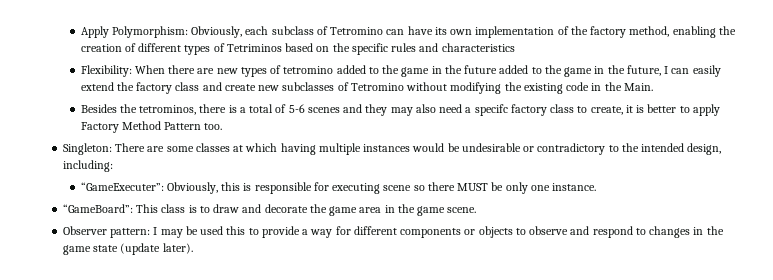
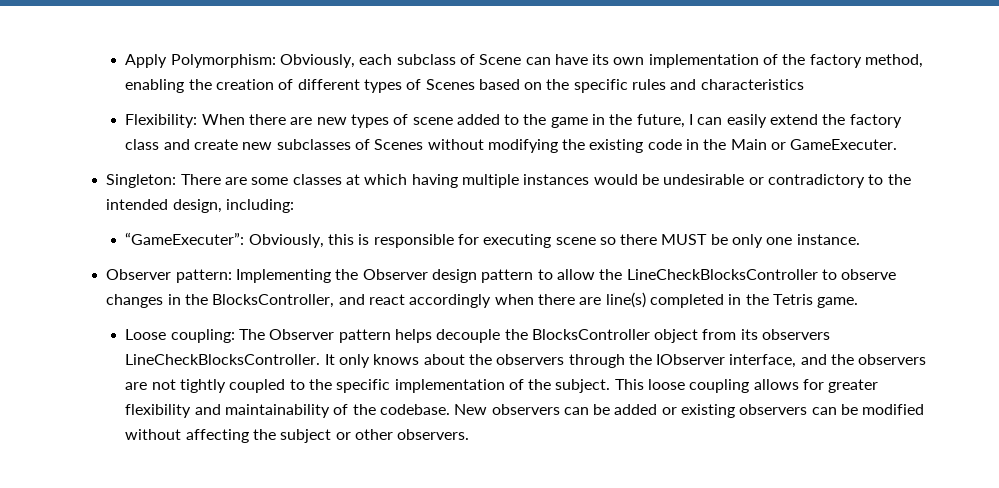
[330,27,384,35] Tetromino -> [479,54,522,65] Scene
[226,44,282,52] Tetriminos -> [425,79,475,90] Scenes
[283,65,498,77] tetromino added to the game in the future -> [412,117,453,125] scene
[350,83,404,91] Tetromino -> [374,139,424,150] Scenes
[623,83,653,91] [80,104,720,116] [80,121,223,133] Main. // Besides the tetrominos, there is a total of 5-6 scenes and they may also need a specifc factory class to create, it is better to apply Factory Method Pattern too. -> [730,139,898,150] Main or GameExecuter.
[62,204,477,216] [62,226,724,238] [62,243,193,255] “GameBoard”: This class is to draw and decorate the game area in the game scene. // Observer pattern: I may be used this to provide a way for different components or objects to observe and respond to changes in the game state (update later). -> [106,269,897,283] [106,292,859,308] [125,329,831,343] [125,354,927,368] [125,379,879,393] [125,404,925,418] [125,429,470,443] Observer pattern: Implementing the Observer design pattern to allow the LineCheckBlocksController to observe changes in the BlocksController, and react accordingly when there are line(s) completed in the Tetris game. // Loose coupling: The Observer pattern helps decouple the BlocksController object from its observers LineCheckBlocksController. It only knows about the observers through the IObserver interface, and the observers are not tightly coupled to the specific implementation of the subject. This loose coupling allows for greater flexibility and maintainability of the codebase. New observers can be added or existing observers can be modified without affecting the subject or other observers.

